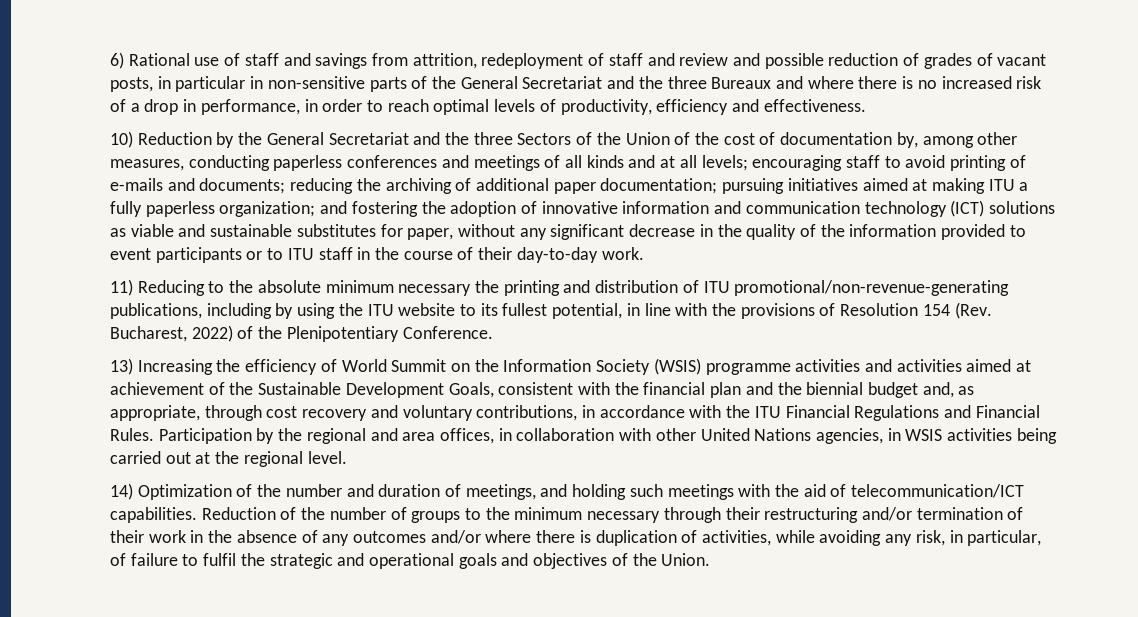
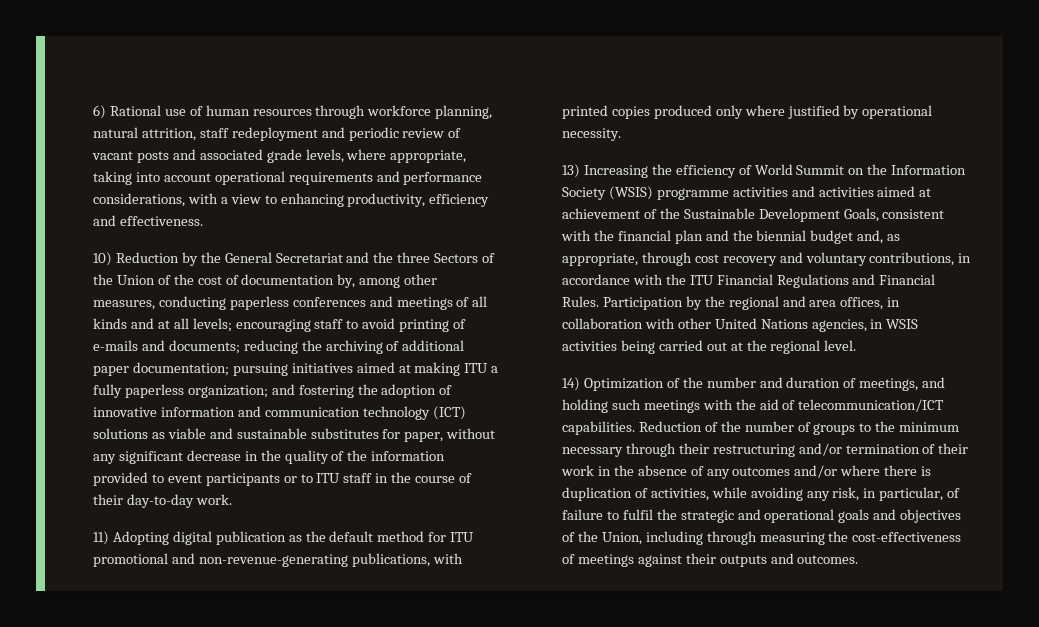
[244,53,1047,69] [109,76,1042,92] [109,99,556,115] staff and savings from attrition, redeployment of staff and review and possible reduction of grades of vacant posts, in particular in non-sensitive parts of the General Secretariat and the three Bureaux and where there is no increased risk of a drop in performance, in order to reach optimal levels of -> [205,105,493,119] [92,127,462,141] [91,149,467,163] [92,171,483,185] [92,193,344,207] human resources through workforce planning, natural attrition, staff redeployment and periodic review of vacant posts and associated grade levels, where appropriate, taking into account operational requirements and performance considerations, with a view to enhancing
[137,280,1010,296] [109,302,992,319] [109,325,493,342] Reducing to the absolute minimum necessary the printing and distribution of ITU promotional/non-revenue-generating publications, including by using the ITU website to its fullest potential, in line with the provisions of Resolution 154 (Rev. Bucharest, 2022) of the Plenipotentiary Conference. -> [112,531,475,545] [92,553,463,567] [561,105,933,119] [561,128,621,141] Adopting digital publication as the default method for ITU promotional and non-revenue-generating publications, with printed copies produced only where justified by operational necessity.
[661,553,711,566] Union. -> [601,531,962,545] [561,553,859,567] Union, including through measuring the cost-effectiveness of meetings against their outputs and outcomes.

